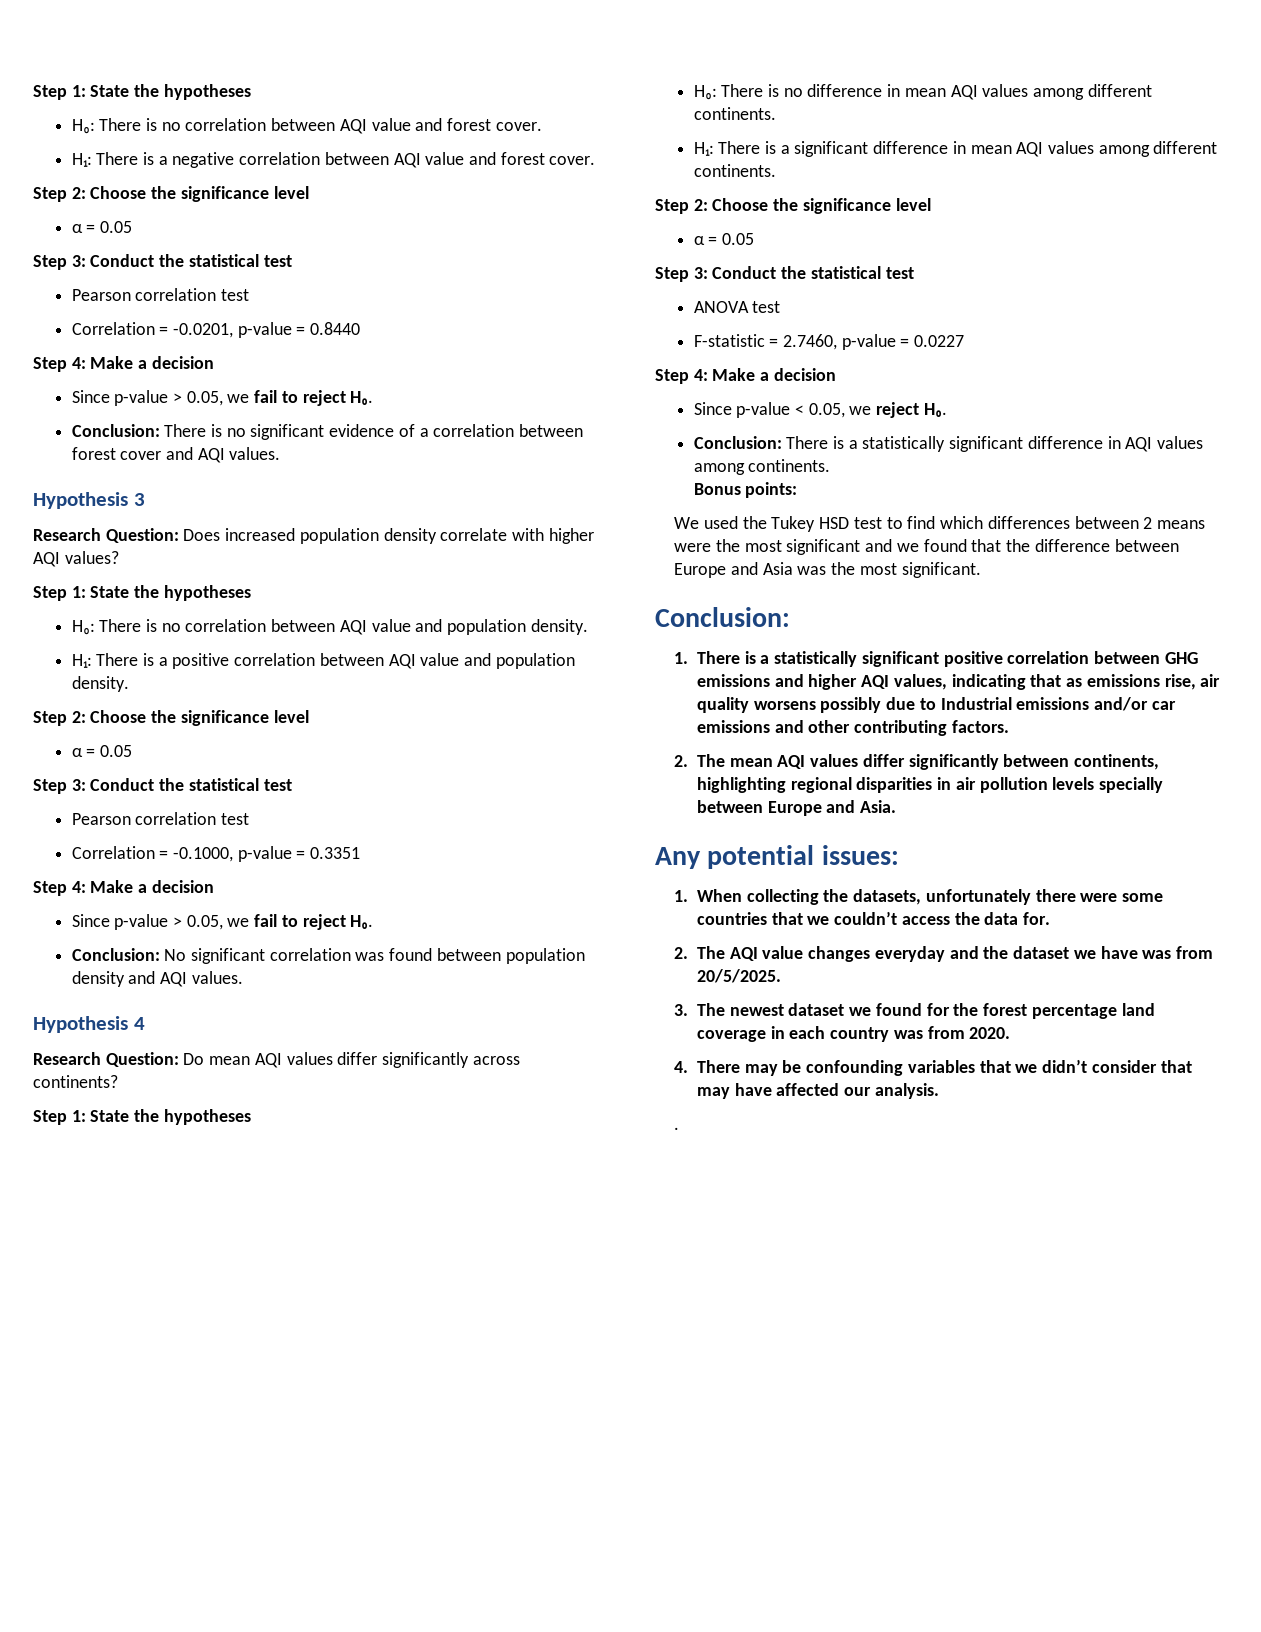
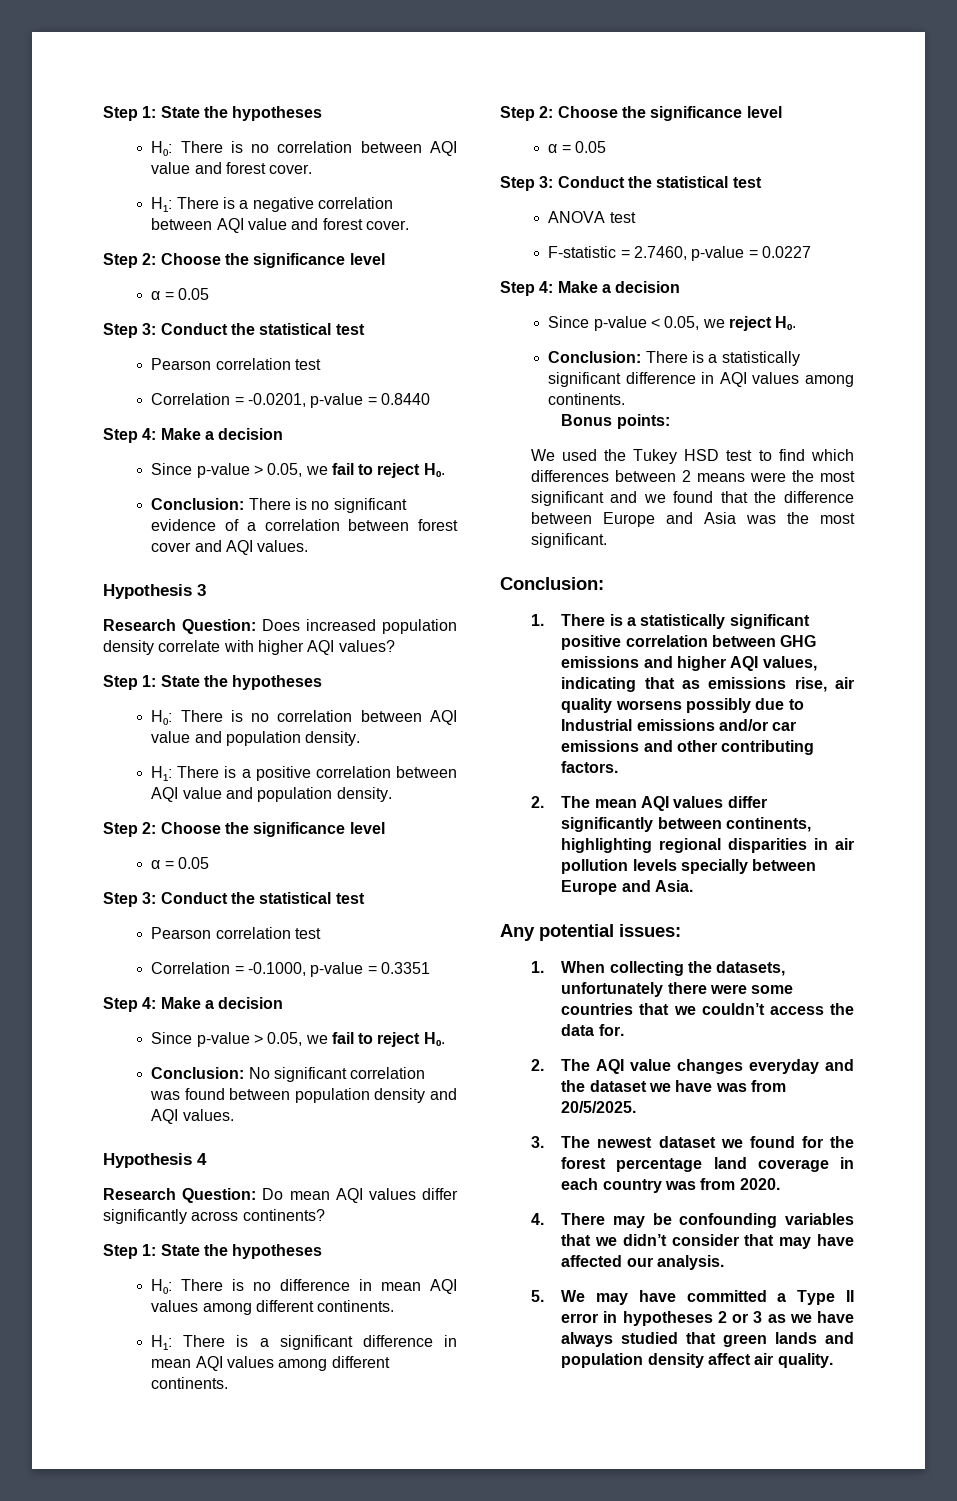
[674,1127,680,1130] . -> [530,1290,854,1305] [561,1311,854,1326] [561,1332,854,1347] [561,1353,833,1368] 5. We may have committed a Type II error in hypotheses 2 or 3 as we have always studied that green lands and population density affect air quality.

